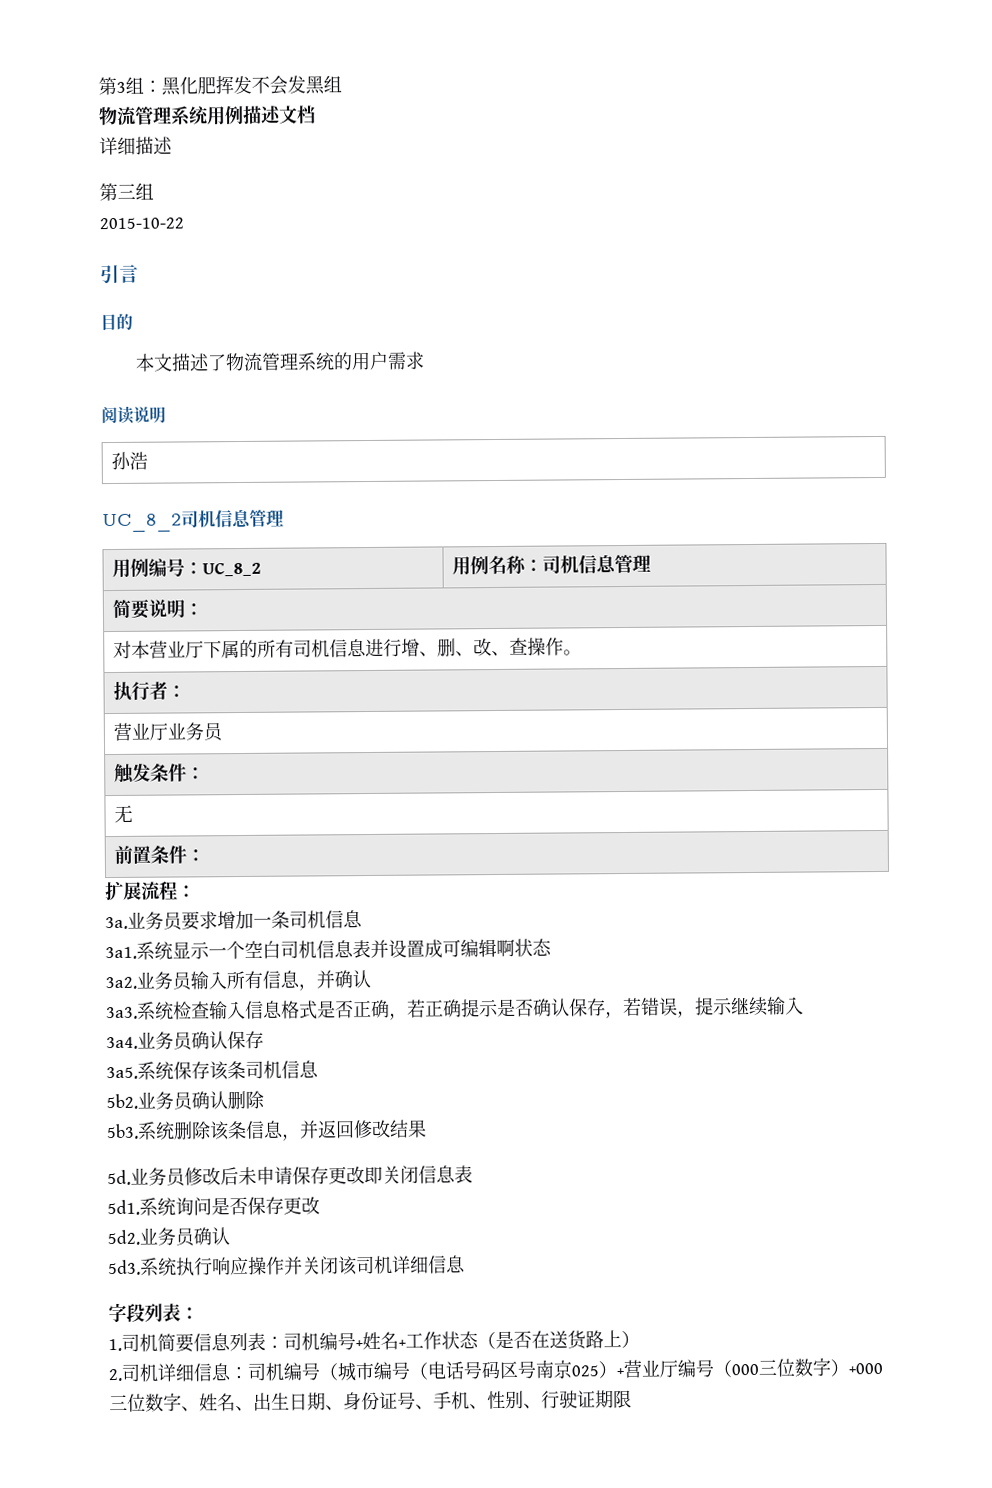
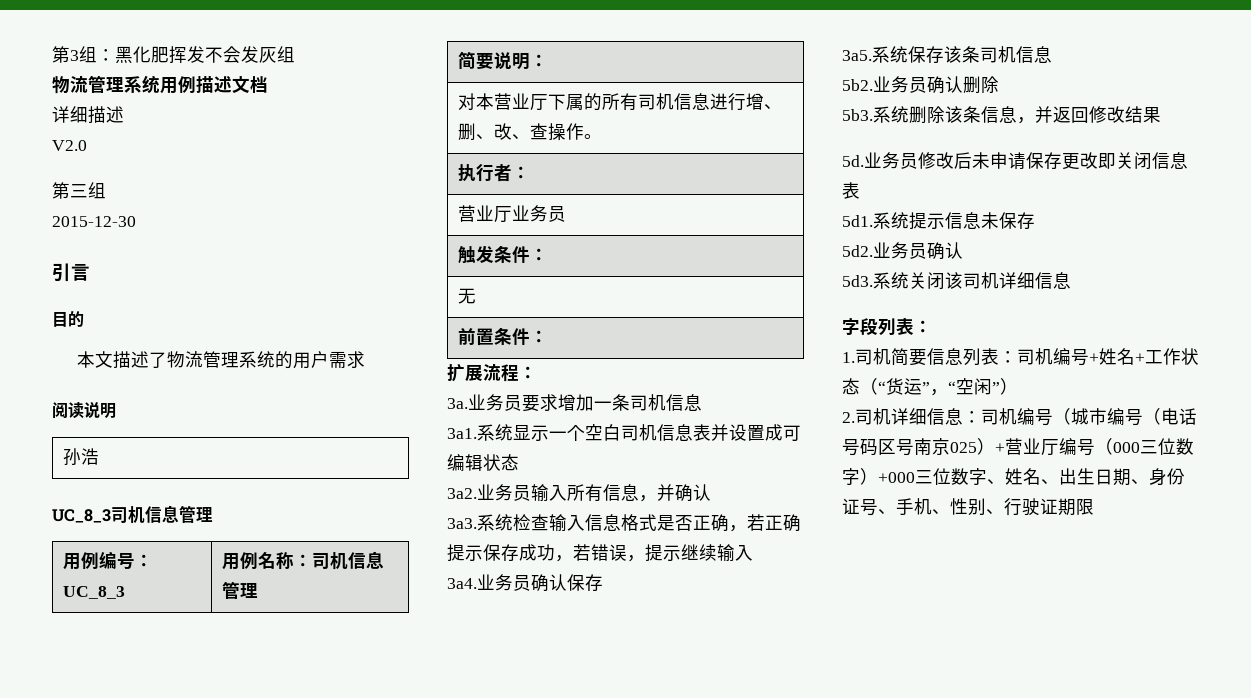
[305,75,325,95] 黑 -> [259,47,277,63] 灰
(173, 145) none -> [52,140,87,151] // V2.0
[99,217,184,230] 2015-10-22 -> [52,216,136,227] 2015-12-30
[102,513,182,533] UC_8_2 -> [52,509,111,523] UC_8_3
[201,562,261,577] UC_8_2 -> [62,586,125,599] UC_8_3
[496,938,515,958] 啊 -> (483, 462) none
[497,998,606,1017] 是否确认保存 -> [483,544,555,561] 保存成功
[175,1196,320,1216] 询问是否保存更改 -> [909,212,1035,230] 提示信息未保存
[176,1256,303,1276] 执行响应操作并 -> (909, 280) none
[495,1330,622,1350] 是否在送货路上 -> [878,378,1000,396] “货运”，“空闲”

